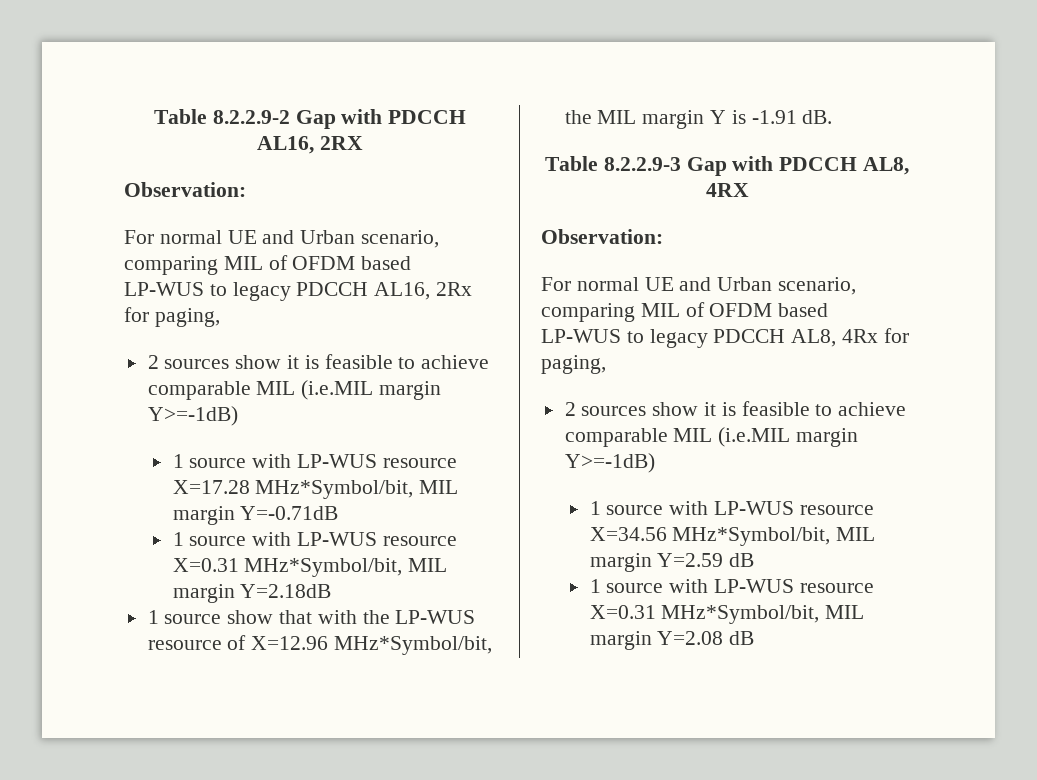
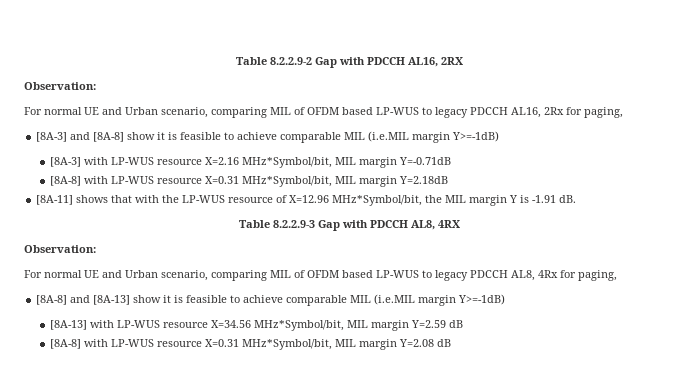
[147,355,230,369] 2 sources -> [36,132,125,142] [8A-3] and [8A-8]
[172,454,457,468] [172,480,250,494] 1 source with LP-WUS resource X=17.28 -> [49,157,239,167] [8A-3] with LP-WUS resource X=2.16
[172,532,247,546] 1 source -> [49,176,81,186] [8A-8]
[147,610,274,624] 1 source show -> [36,195,109,205] [8A-11] shows
[564,402,647,416] 2 sources -> [36,295,131,305] [8A-8] and [8A-13]
[589,501,664,515] 1 source -> [49,320,87,330] [8A-13]
[589,579,664,593] 1 source -> [49,339,81,349] [8A-8]

